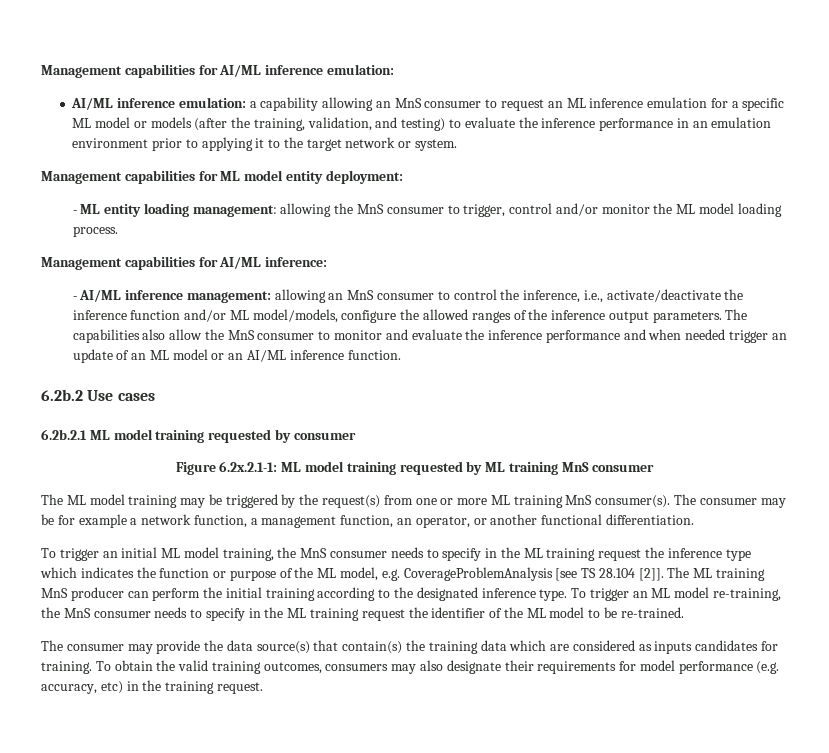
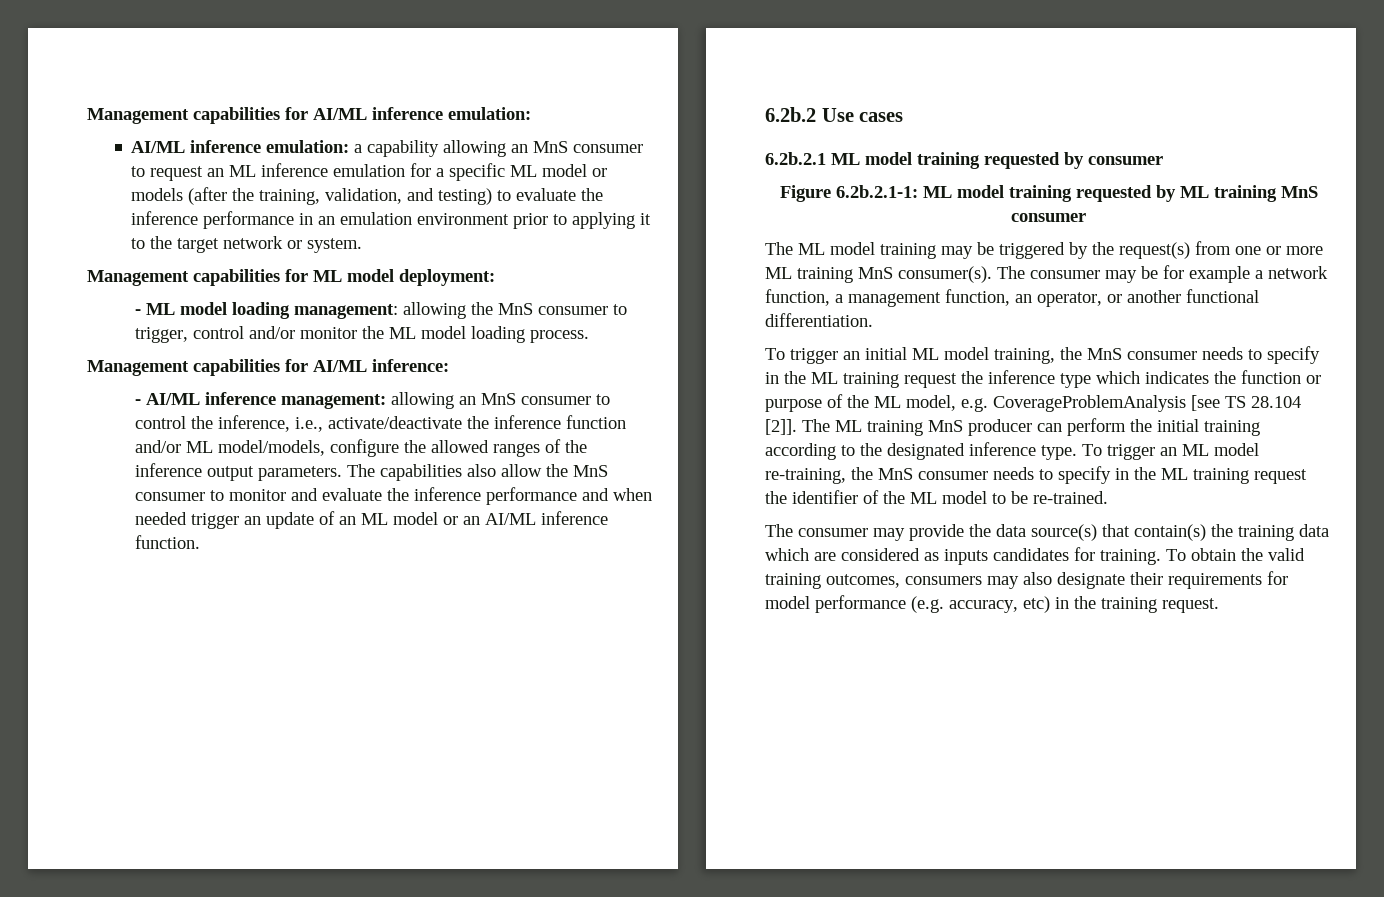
[285,171,323,184] entity -> (394, 275) none
[104,204,142,217] entity -> [179,302,227,315] model
[219,461,278,472] 6.2x.2.1-1: -> [835,185,918,198] 6.2b.2.1-1:

